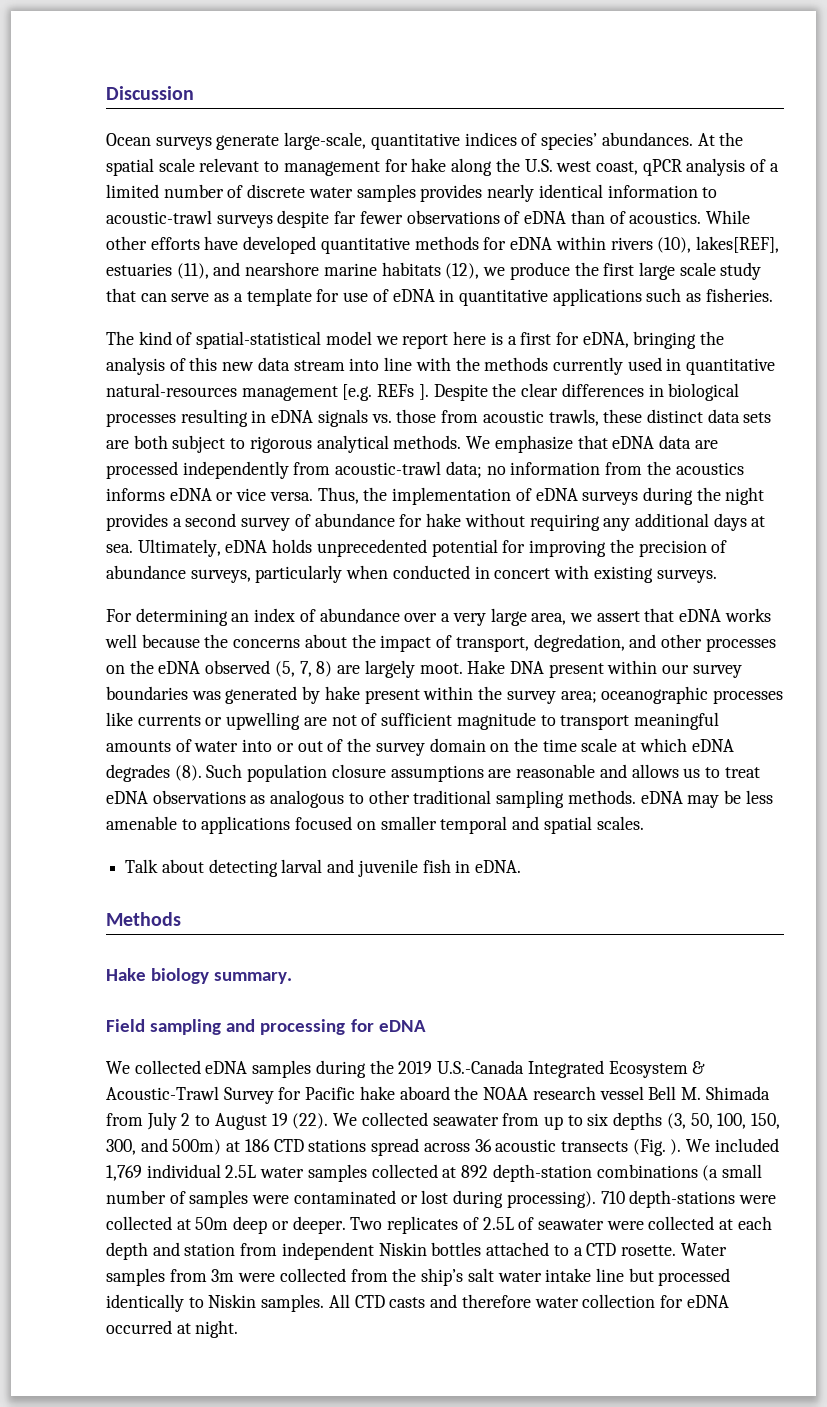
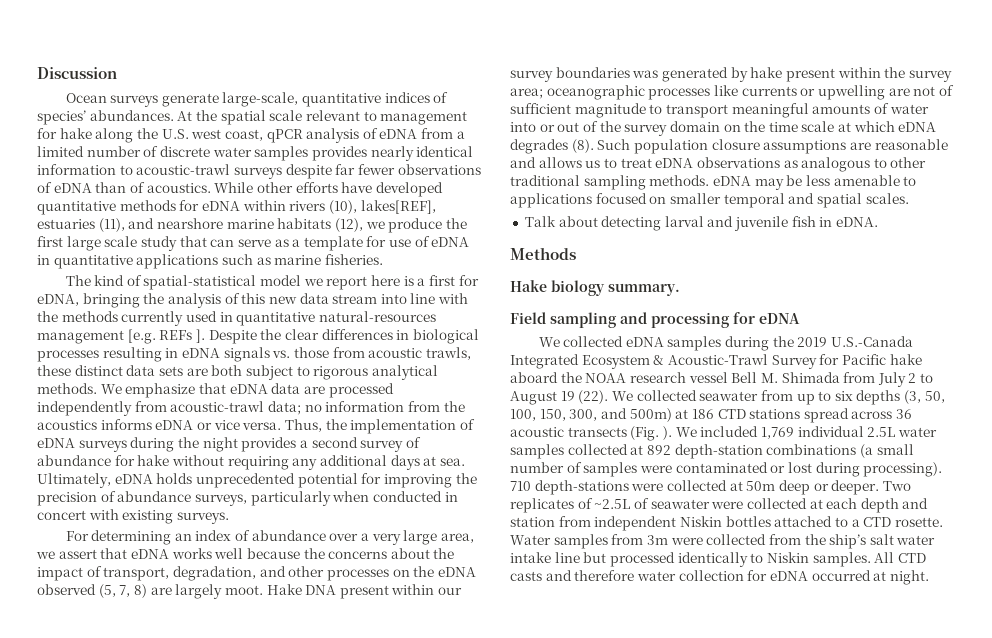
(767, 165) none -> [379,128,454,139] eDNA from
(702, 297) none -> [274,255,322,265] marine
[533,634,625,652] degredation, -> [172,566,256,581] degradation,
[482,1217,514,1230] 2.5L -> [594,499,631,509] ~2.5L

